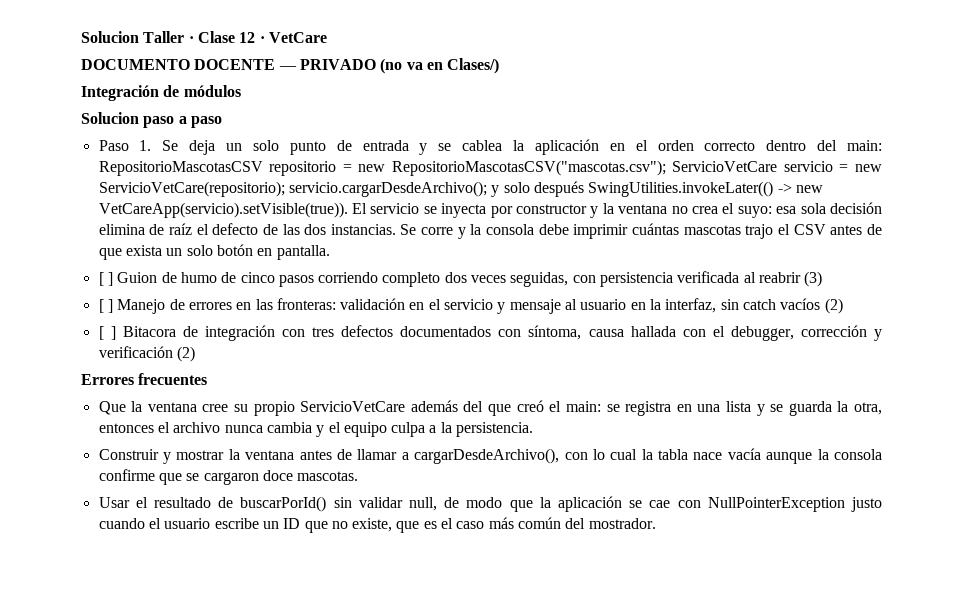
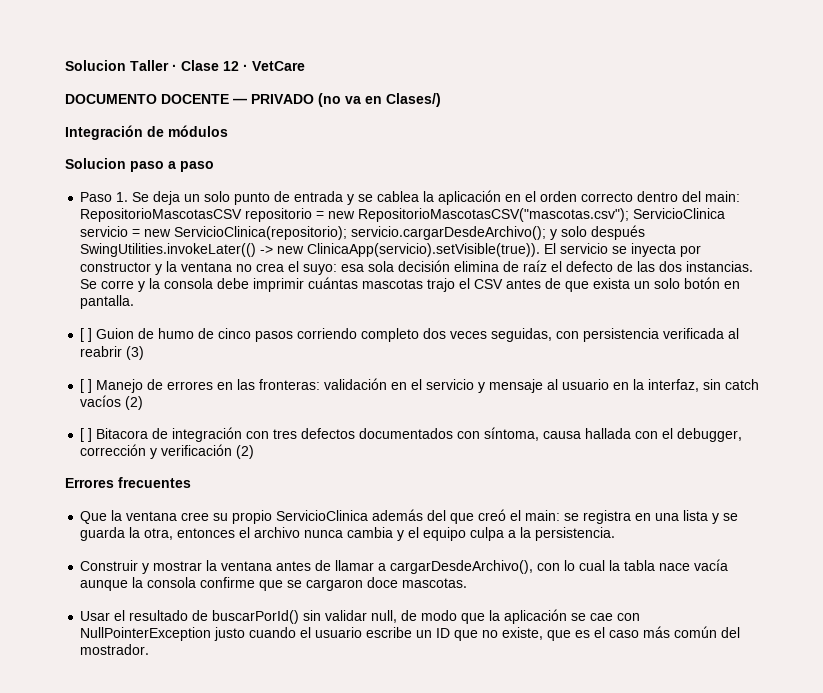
[672,161,778,172] ServicioVetCare -> [633,208,726,219] ServicioClinica
[98,181,285,197] ServicioVetCare(repositorio); -> [174,226,348,240] ServicioClinica(repositorio);
[98,202,348,218] VetCareApp(servicio).setVisible(true)). -> [307,243,541,257] ClinicaApp(servicio).setVisible(true)).
[300,401,406,412] ServicioVetCare -> [276,510,369,521] ServicioClinica

